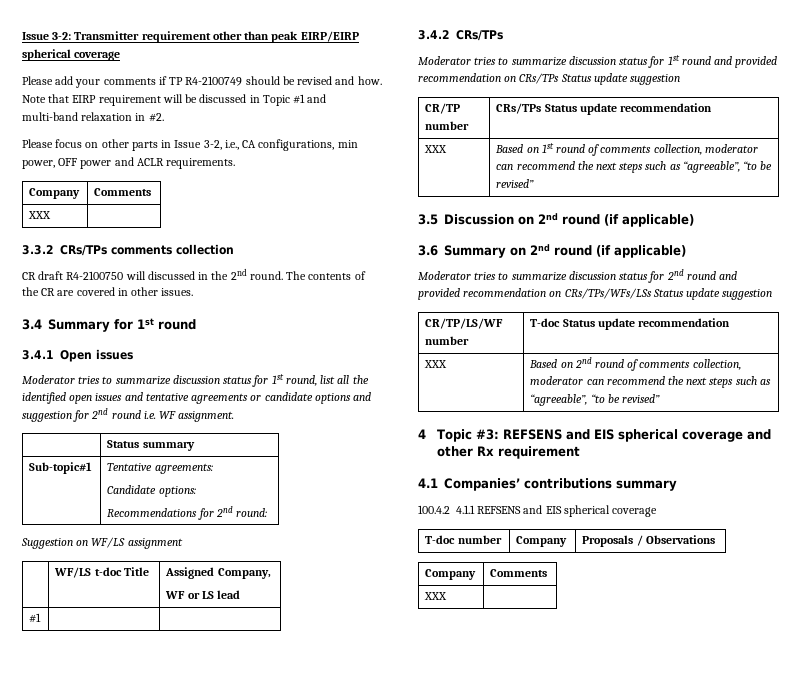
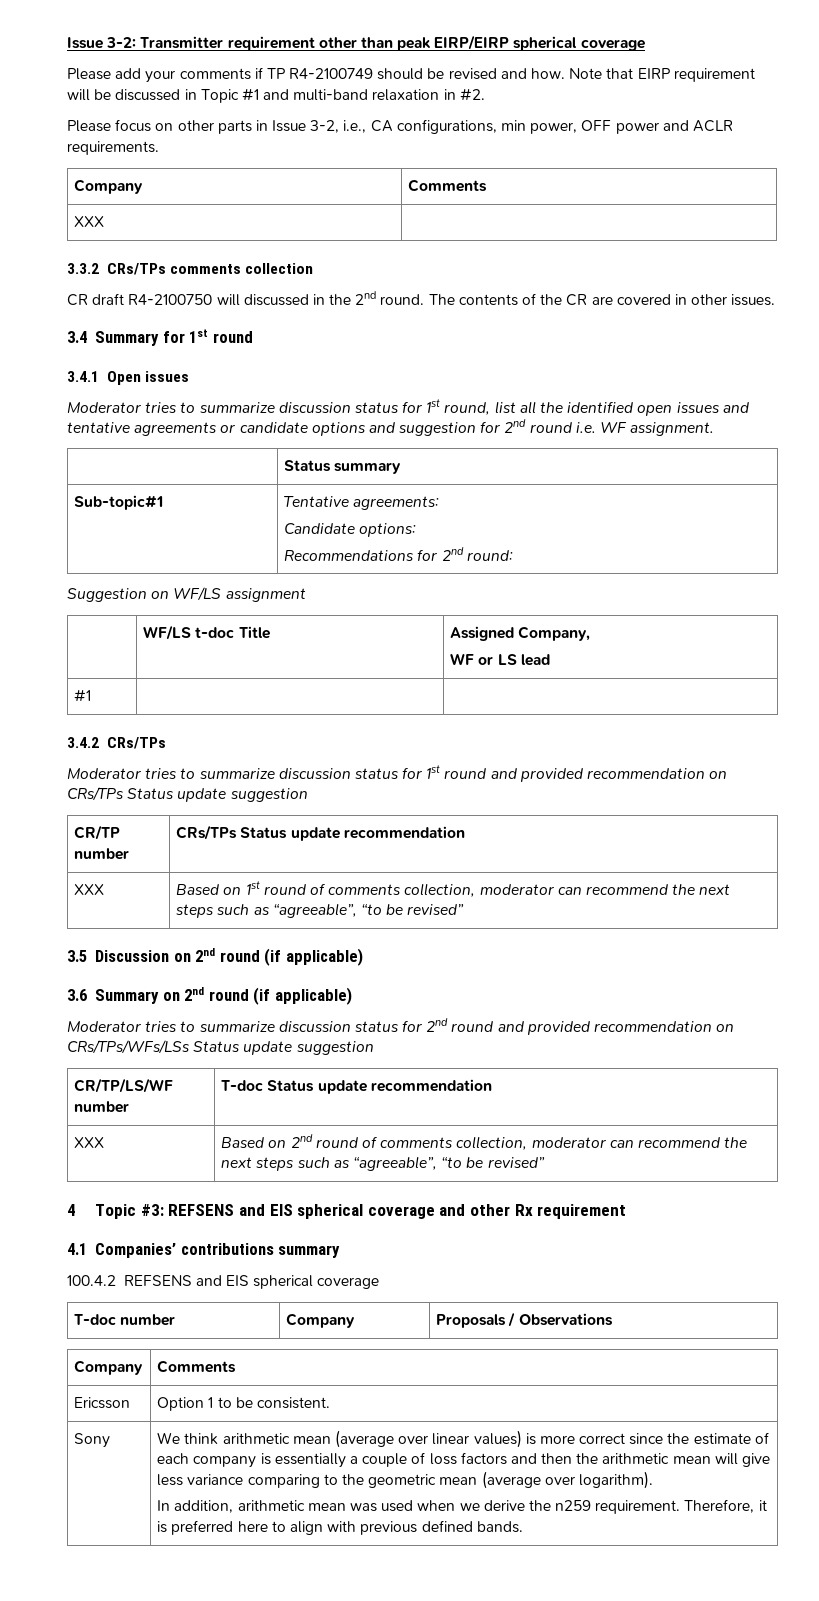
[456,505,475,514] 4.1.1 -> (116, 1280) none
[424,592,448,600] XXX | -> [74,1397,131,1409] [157,1397,330,1411] [74,1433,111,1448] [157,1430,769,1448] [157,1452,771,1468] [157,1471,653,1489] [157,1499,767,1514] [157,1520,523,1535] Ericsson | Option 1 to be consistent. // Sony | We think arithmetic mean (average over linear values) is more correct since the estimate of each company is essentially a couple of loss factors and then the arithmetic mean will give less variance comparing to the geometric mean (average over logarithm). // In addition, arithmetic mean was used when we derive the n259 requirement. Therefore, it is preferred here to align with previous defined bands.

